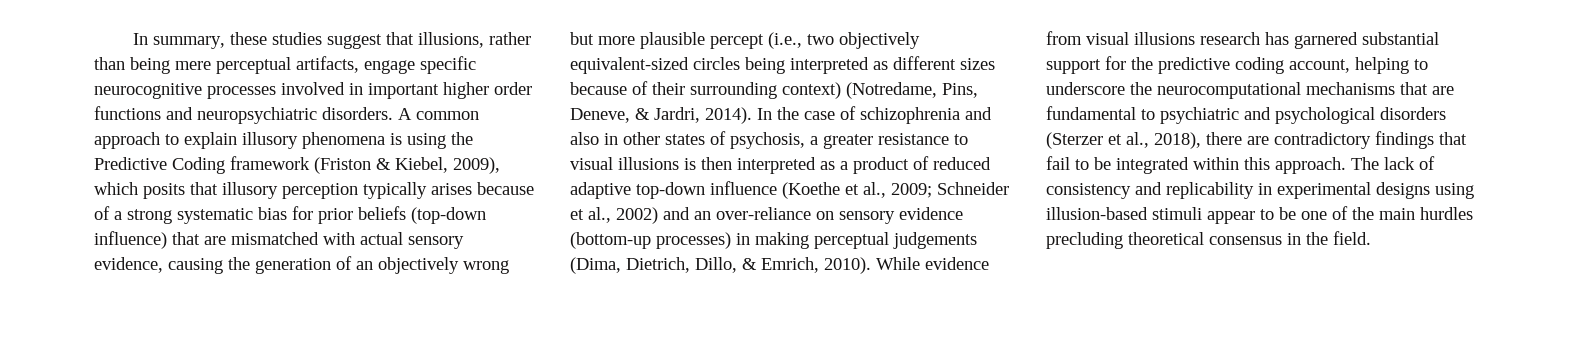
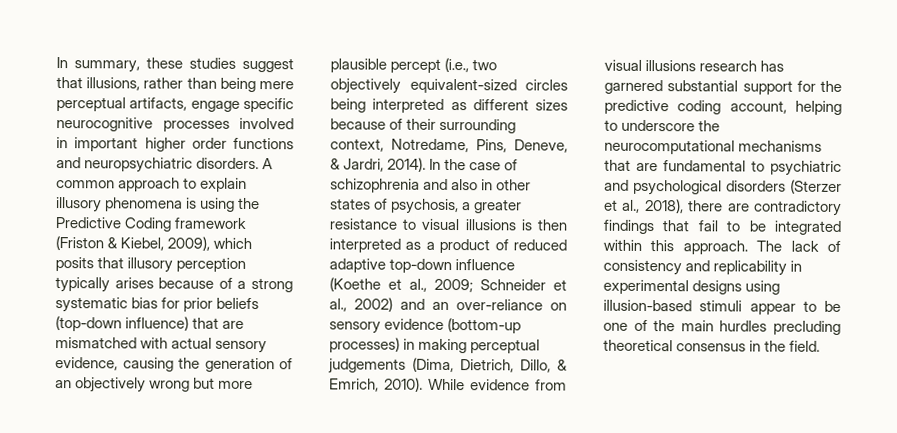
[782,82,937,99] context) (Notredame, -> [330,138,469,153] context, Notredame,

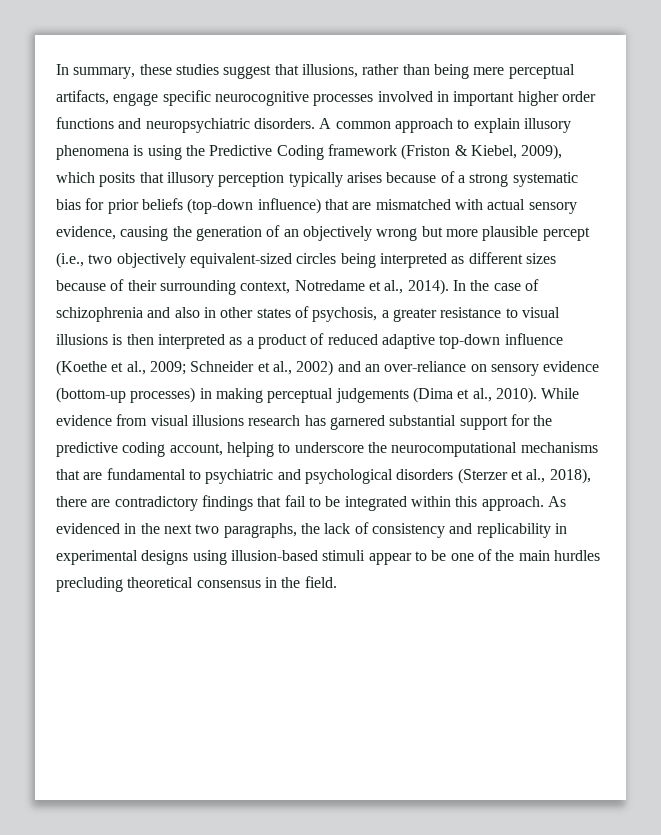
[391,138,568,153] [330,158,385,172] Notredame, Pins, Deneve, & Jardri, -> [294,280,404,294] Notredame et al.,
[412,357,568,373] [329,378,379,392] (Dima, Dietrich, Dillo, & Emrich, -> [412,387,492,403] (Dima et al.,
[756,240,783,252] The -> [547,496,566,507] [56,523,320,538] As evidenced in the next two paragraphs, the

